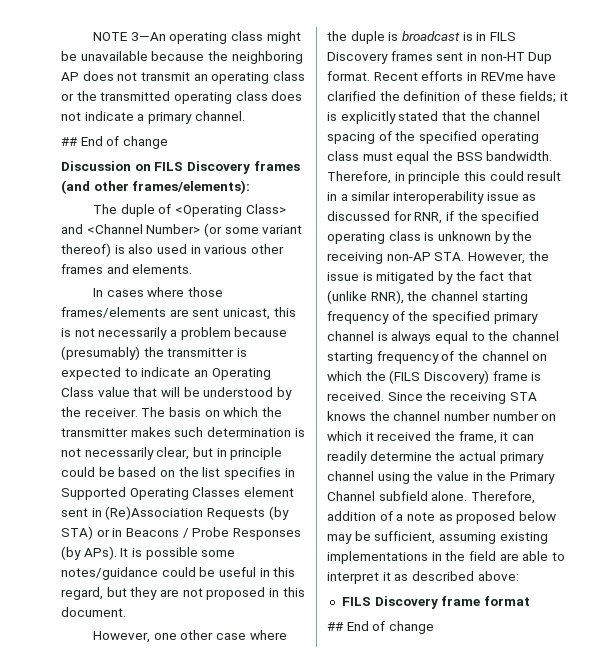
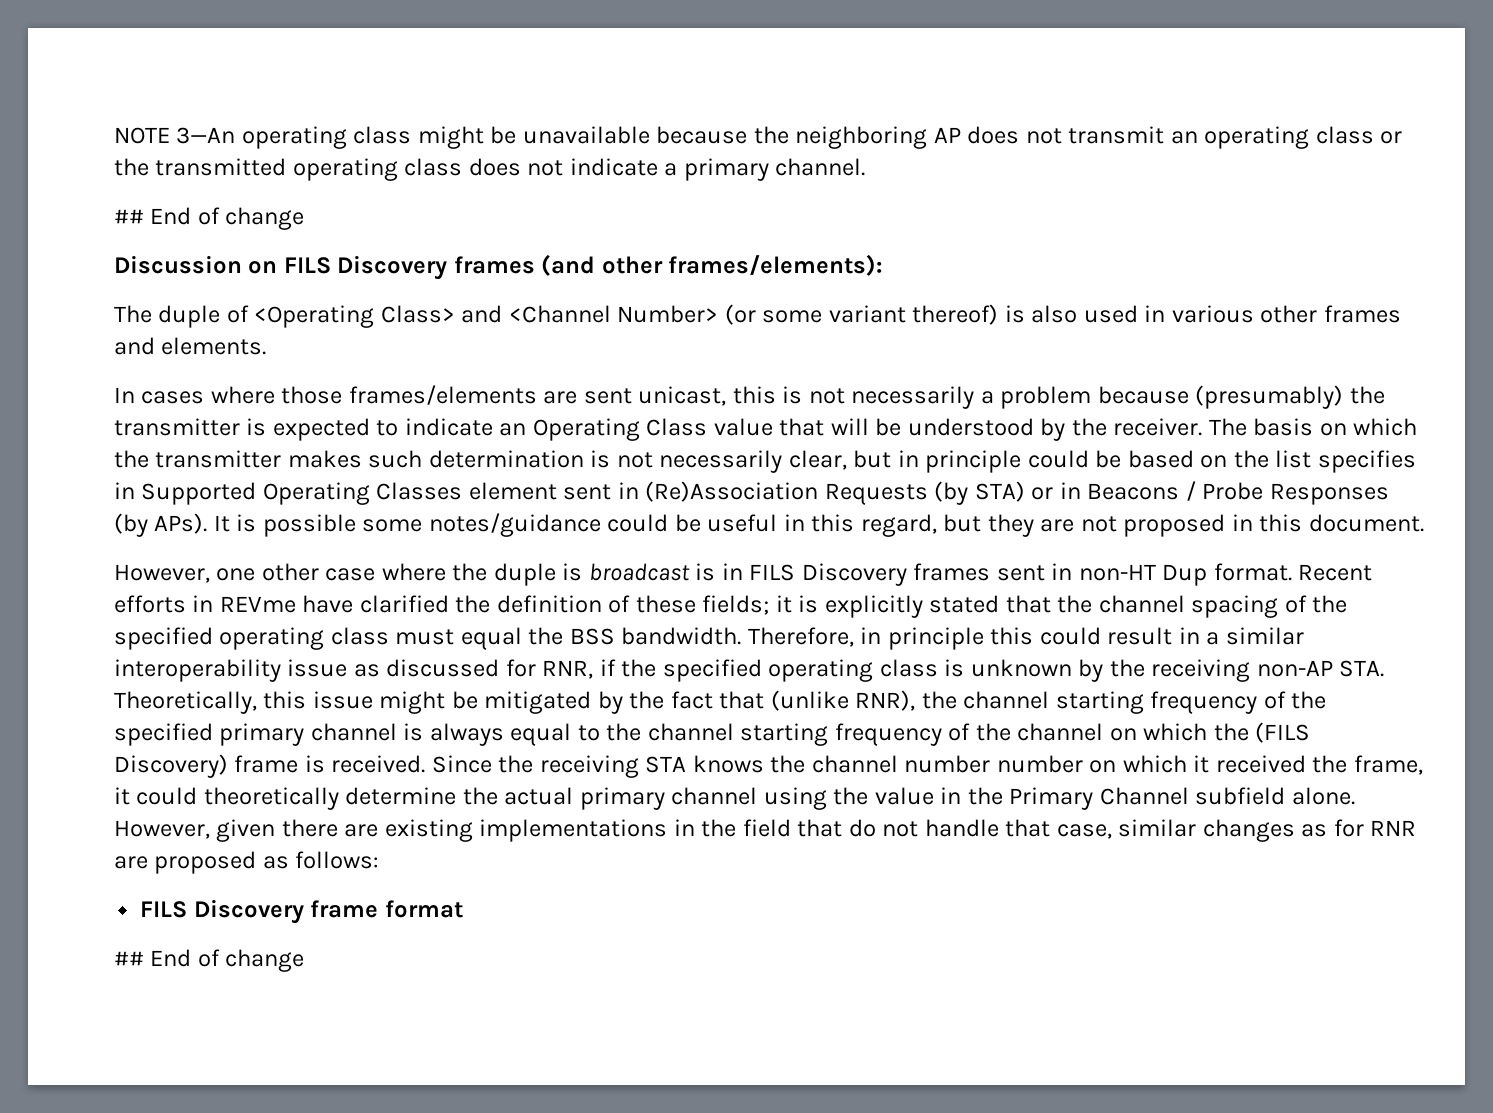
[467,251,549,264] [327,272,373,281] However, the issue is -> [114,691,478,714] Theoretically, this issue might be
[511,434,534,441] [327,451,367,464] can readily -> [136,787,339,810] could theoretically
[470,491,535,504] [327,511,556,524] [327,531,496,544] Therefore, addition of a note as proposed below may be sufficient, assuming -> [114,819,379,842] However, given there are
[499,551,565,561] [327,571,519,584] are able to interpret it as described above: -> [797,819,1417,842] [114,851,380,874] that do not handle that case, similar changes as for RNR are proposed as follows:

